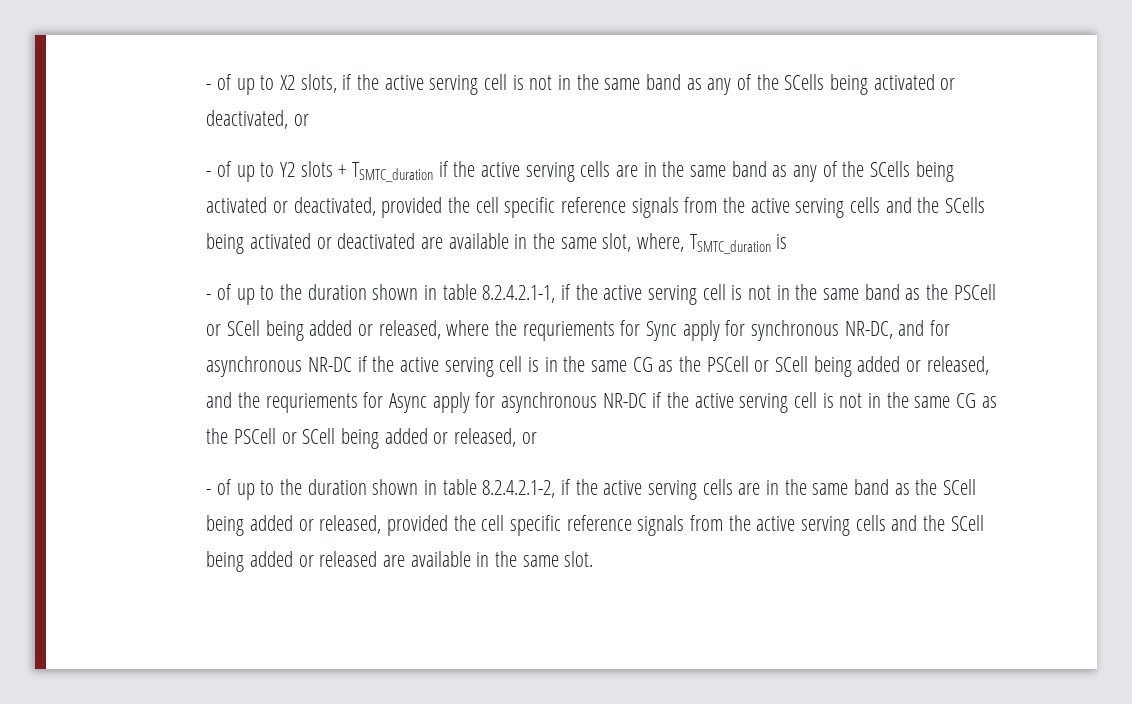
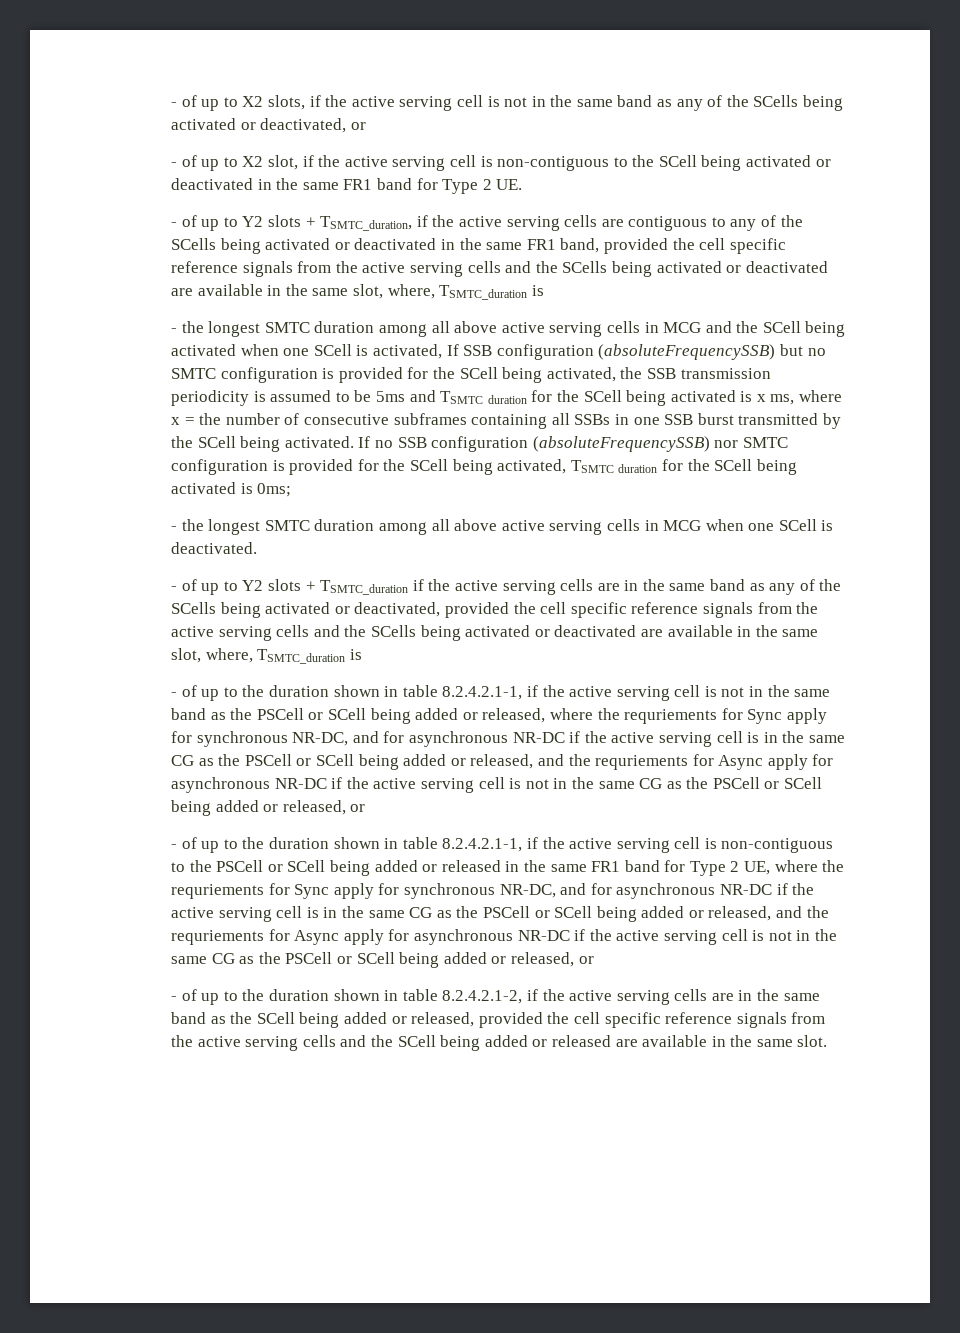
(309, 120) none -> [171,155,831,171] [171,178,523,194] [171,215,803,231] [171,238,786,254] [171,261,828,277] [171,284,544,300] [171,321,846,337] [171,344,826,360] [171,367,771,383] [171,390,843,406] [171,413,841,429] [171,436,788,452] [171,459,797,475] [171,482,292,497] [171,519,834,535] [171,542,258,554] // - of up to X2 slot, if the active serving cell is non-contiguous to the SCell being activated or deactivated in the same FR1 band for Type 2 UE. // - of up to Y2 slots + TSMTC_duration, if the active serving cells are contiguous to any of the SCells being activated or deactivated in the same FR1 band, provided the cell specific reference signals from the active serving cells and the SCells being activated or deactivated are available in the same slot, where, TSMTC_duration is // - the longest SMTC duration among all above active serving cells in MCG and the SCell being activated when one SCell is activated, If SSB configuration (absoluteFrequencySSB) but no SMTC configuration is provided for the SCell being activated, the SSB transmission periodicity is assumed to be 5ms and TSMTC duration for the SCell being activated is x ms, where x = the number of consecutive subframes containing all SSBs in one SSB burst transmitted by the SCell being activated. If no SSB configuration (absoluteFrequencySSB) nor SMTC configuration is provided for the SCell being activated, TSMTC duration for the SCell being activated is 0ms; // - the longest SMTC duration among all above active serving cells in MCG when one SCell is deactivated.
(537, 438) none -> [171,837,834,853] [171,860,845,876] [171,883,815,899] [171,906,829,922] [171,929,837,945] [171,952,594,968] // - of up to the duration shown in table 8.2.4.2.1-1, if the active serving cell is non-contiguous to the PSCell or SCell being added or released in the same FR1 band for Type 2 UE, where the requriements for Sync apply for synchronous NR-DC, and for asynchronous NR-DC if the active serving cell is in the same CG as the PSCell or SCell being added or released, and the requriements for Async apply for asynchronous NR-DC if the active serving cell is not in the same CG as the PSCell or SCell being added or released, or

